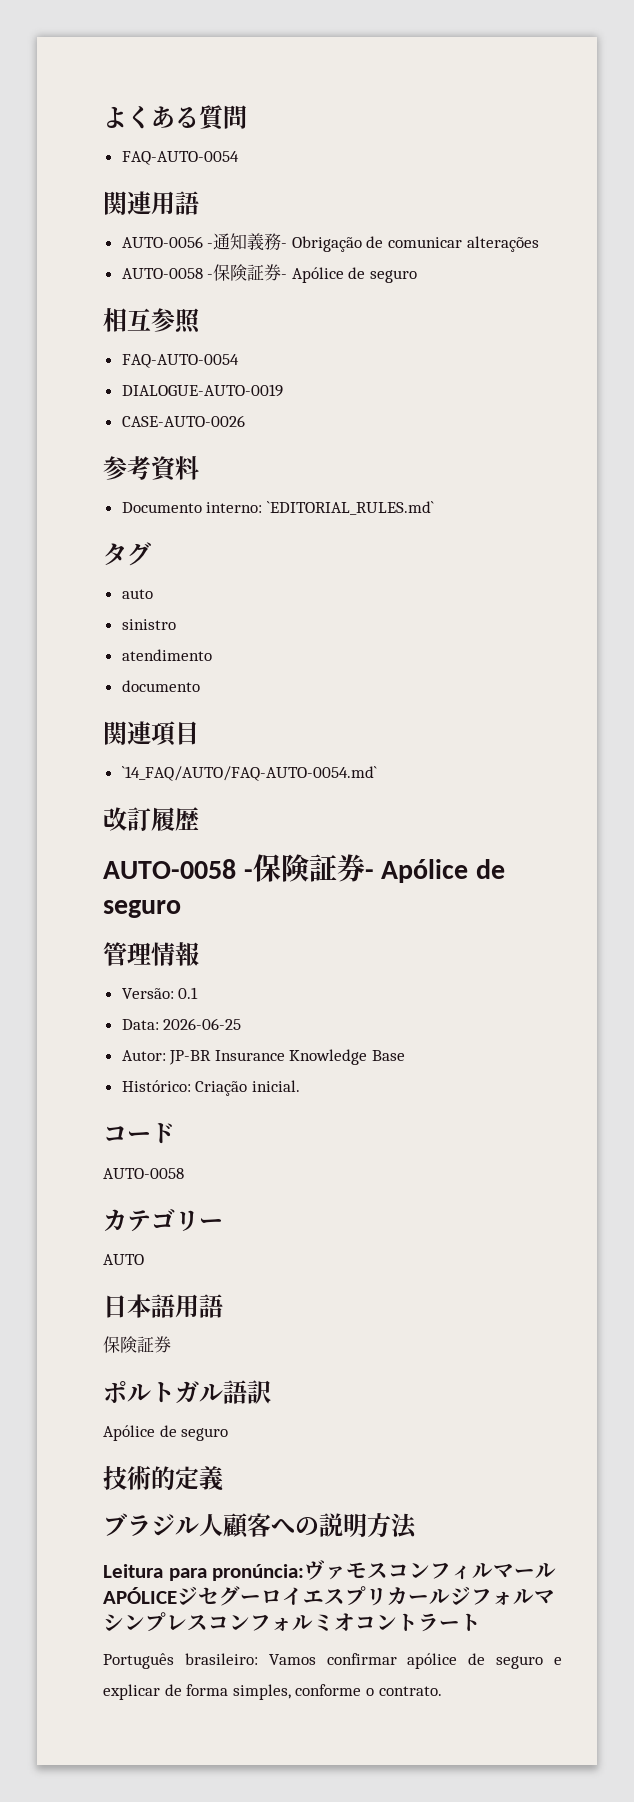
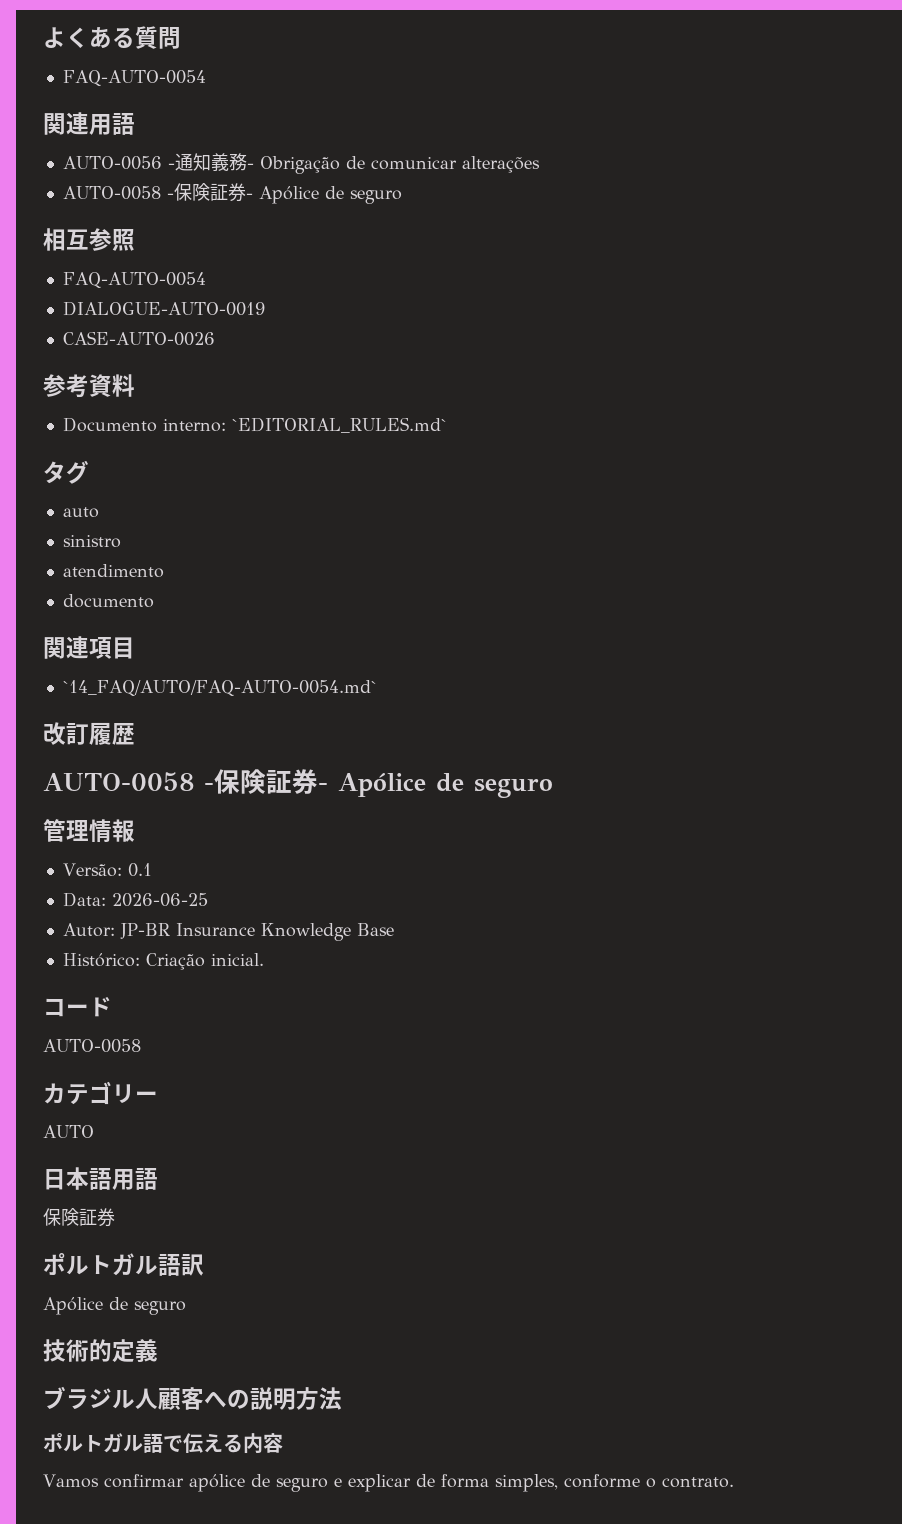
[103,1560,557,1581] [103,1586,555,1606] [103,1612,481,1632] [103,1653,258,1669] Leitura para pronúncia:ヴァモスコンフィルマールAPÓLICEジセグーロイエスプリカールジフォルマシンプレスコンフォルミオコントラート // Português brasileiro: -> [43,1433,283,1454] ポルトガル語で伝える内容 //

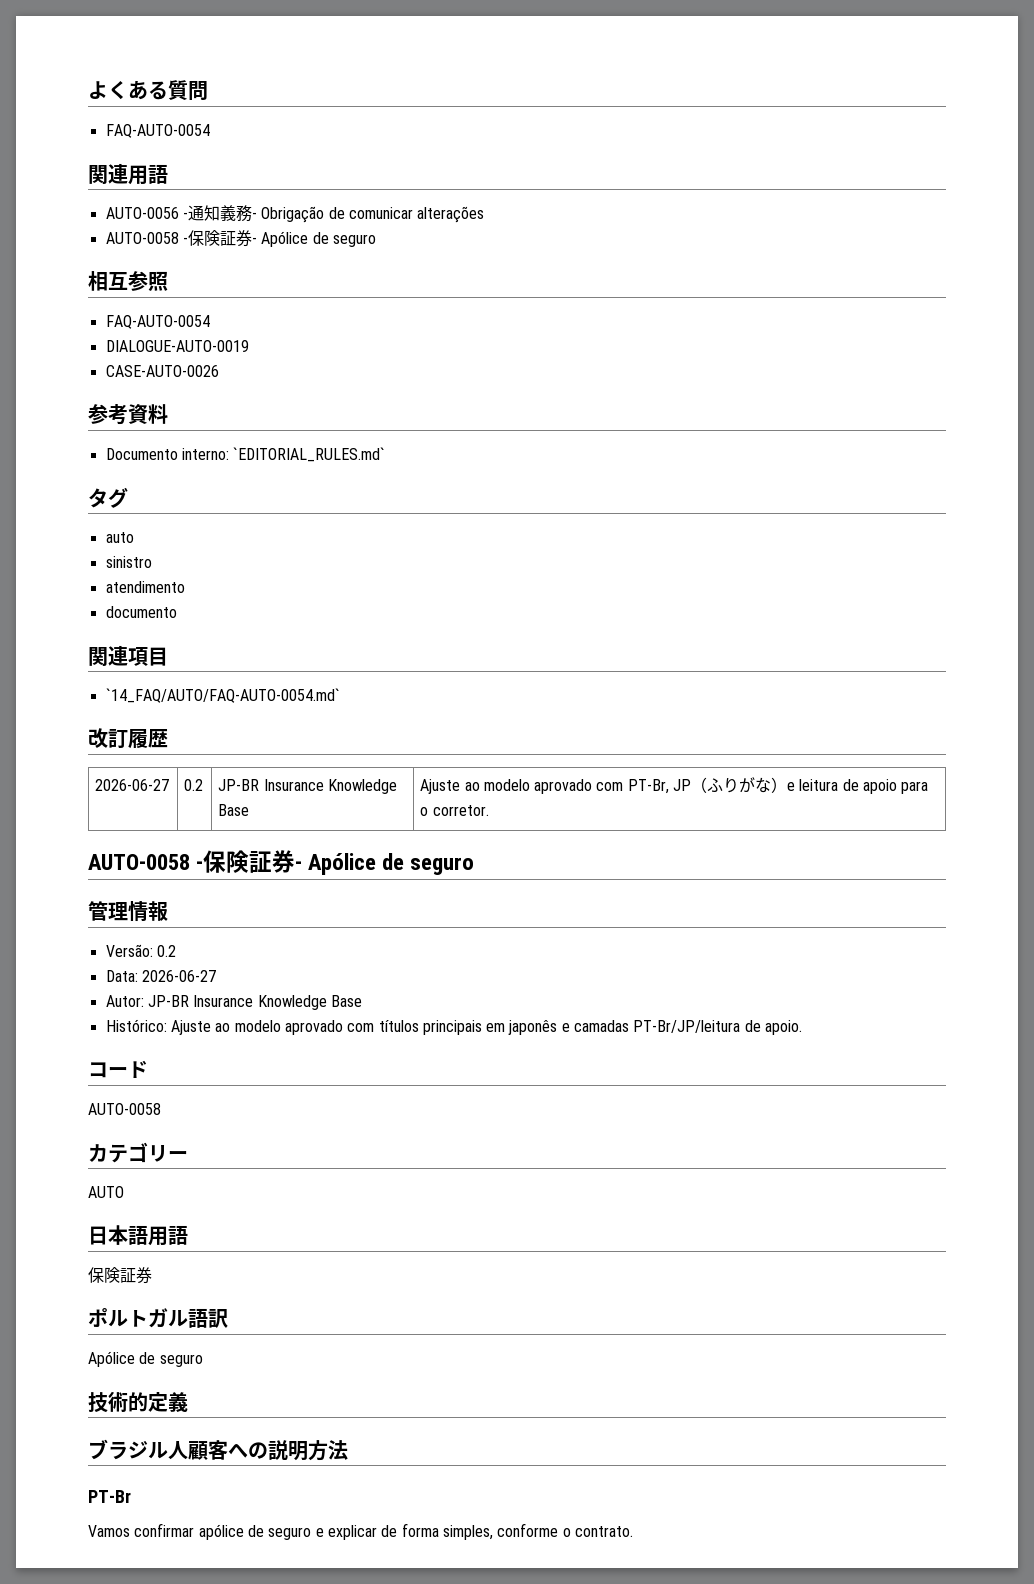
(135, 734) none -> [95,779,170,791] [184,779,204,791] [218,779,397,794] [218,804,250,816] [420,777,929,794] [420,805,489,816] // 2026-06-27 | 0.2 | JP-BR Insurance Knowledge Base | Ajuste ao modelo aprovado com PT-Br, JP（ふりがな）e leitura de apoio para o corretor.
[127,863,152,877] 0.1 -> [156,945,176,957] 0.2
[111,893,208,907] 2026-06-25 -> [141,970,216,982] 2026-06-27
[145,953,264,970] Criação inicial. -> [170,1020,803,1035] Ajuste ao modelo aprovado com títulos principais em japonês e camadas PT-Br/JP/leitura de apoio.
[43,1433,283,1454] ポルトガル語で伝える内容 -> [88,1490,131,1503] PT-Br

